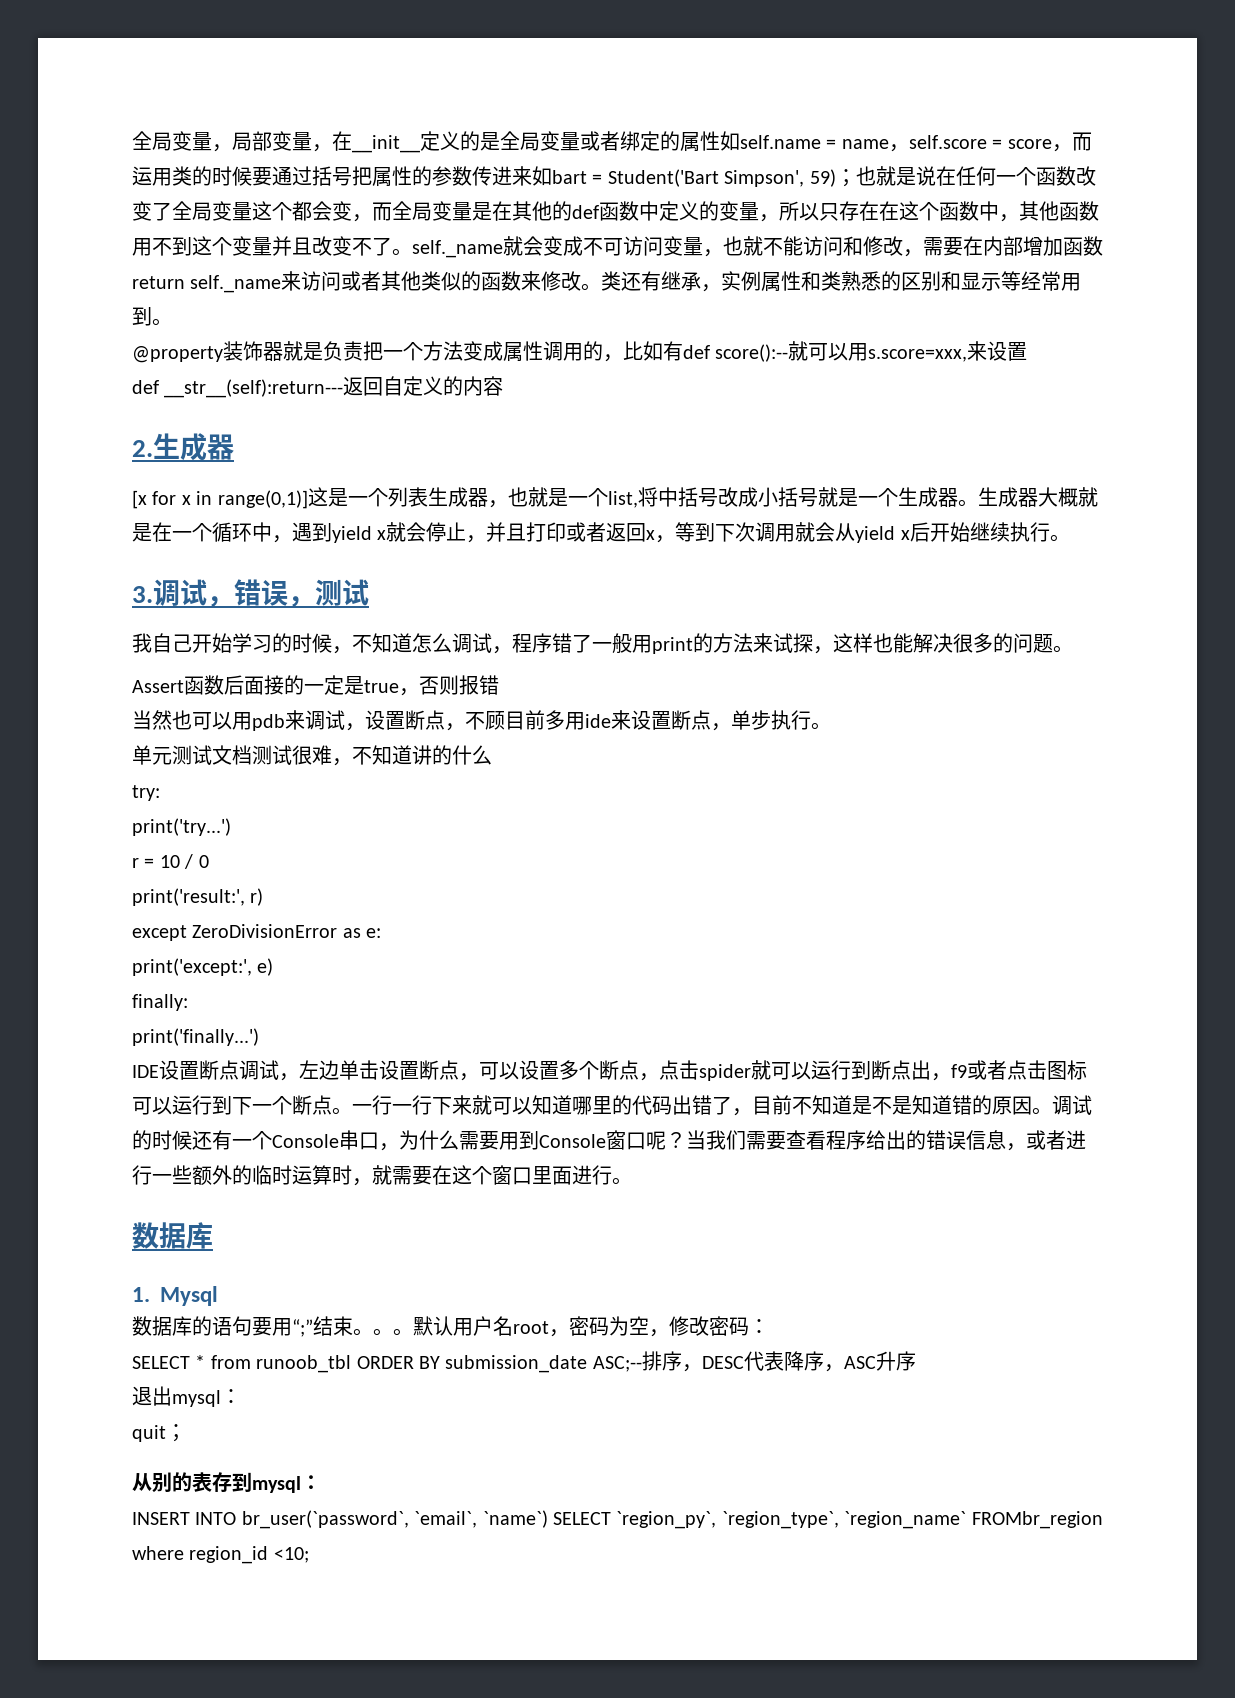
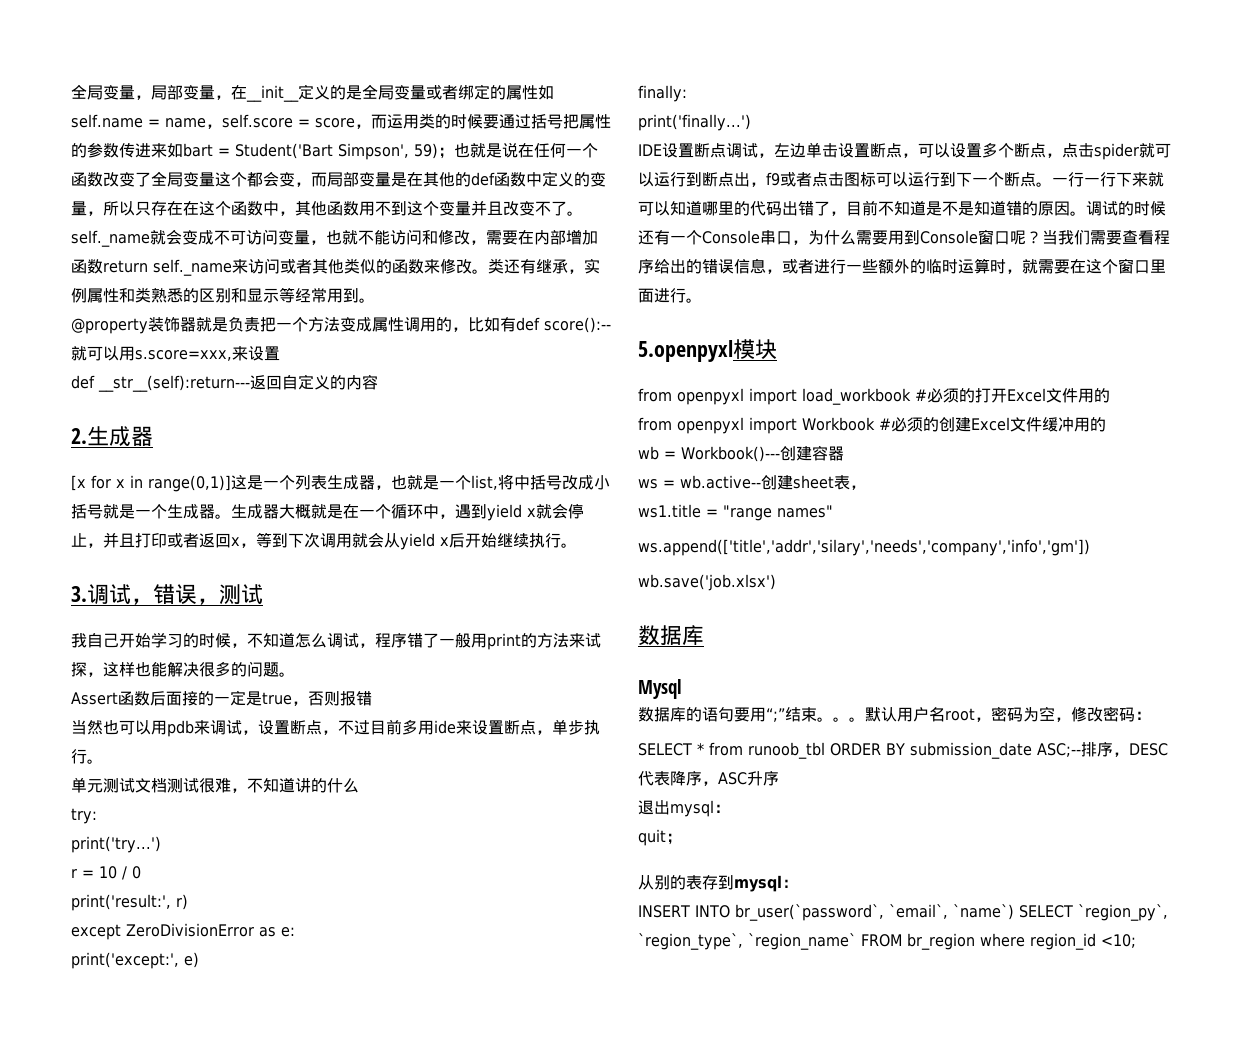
[392,201,432,221] 全局 -> [327,172,359,187] 局部
[485,711,505,730] 顾 -> [354,720,370,735] 过
(632, 1181) none -> [638,339,777,362] [638,388,1110,405] [638,417,1106,434] [638,445,844,462] [638,475,866,490] [638,504,833,521] [638,539,1090,556] [638,574,776,591] // 5.openpyxl模块 // from openpyxl import load_workbook #必须的打开Excel文件用的 // from openpyxl import Workbook #必须的创建Excel文件缓冲用的 // wb = Workbook()---创建容器 // ws = wb.active--创建sheet表， // ws1.title = "range names" // ws.append(['title','addr','silary','needs','company','info','gm']) // wb.save('job.xlsx')
[132,1287,150,1302] 1. -> (704, 635) none
[971,1511,1103,1529] FROMbr_region -> [861,933,975,950] FROM br_region

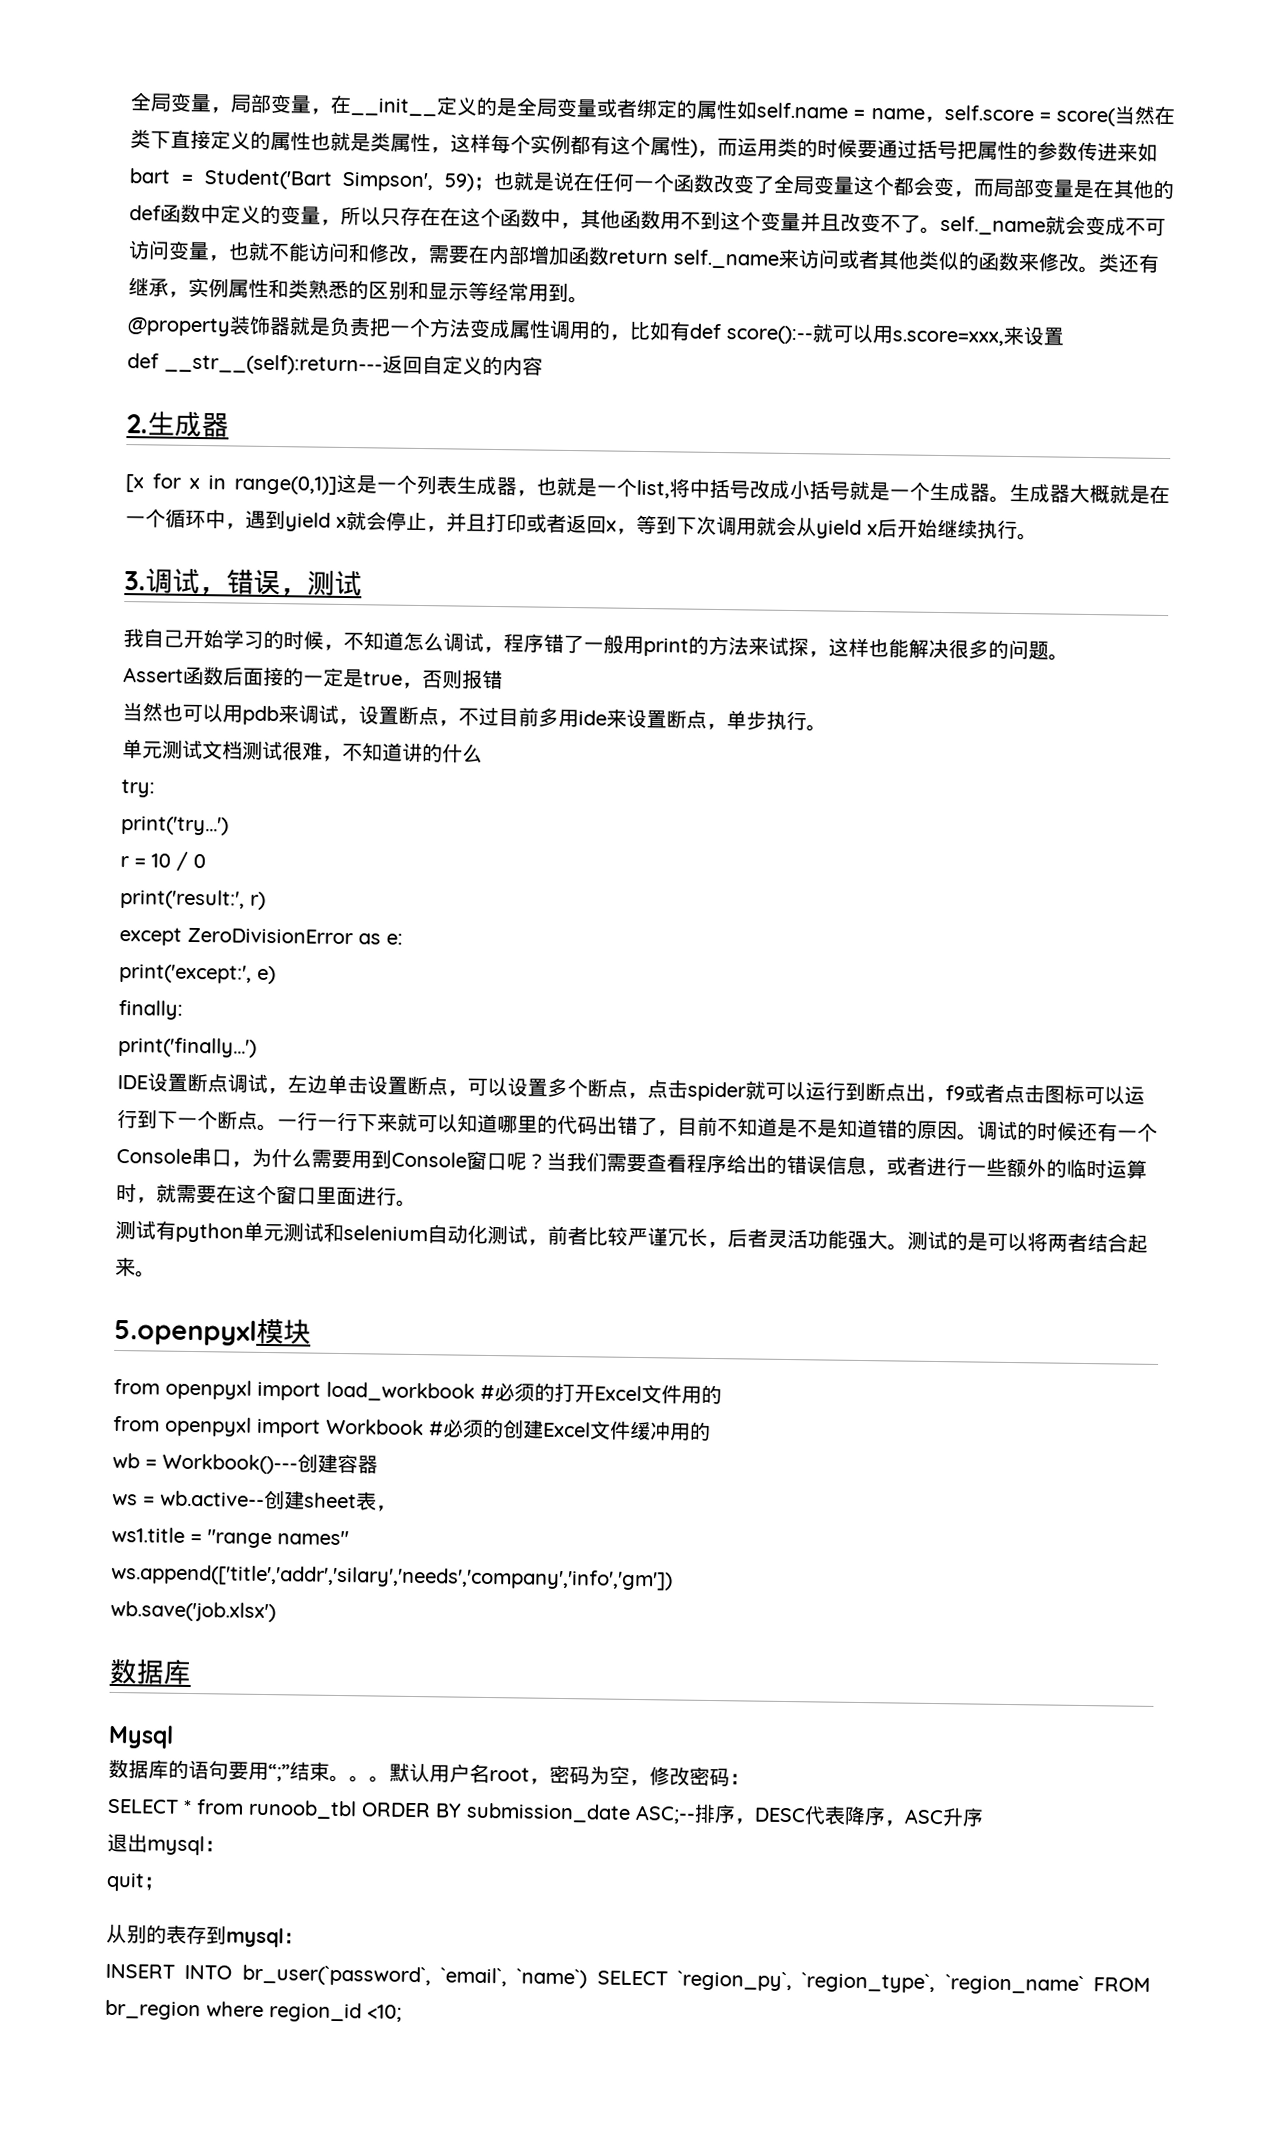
[314,118,355,128] score -> [1056,105,1175,127] [130,129,698,158] score(当然在类下直接定义的属性也就是类属性，这样每个实例都有这个属性)
(702, 300) none -> [115,1219,1148,1253] [115,1256,156,1278] // 测试有python单元测试和selenium自动化测试，前者比较严谨冗长，后者灵活功能强大。测试的是可以将两者结合起来。

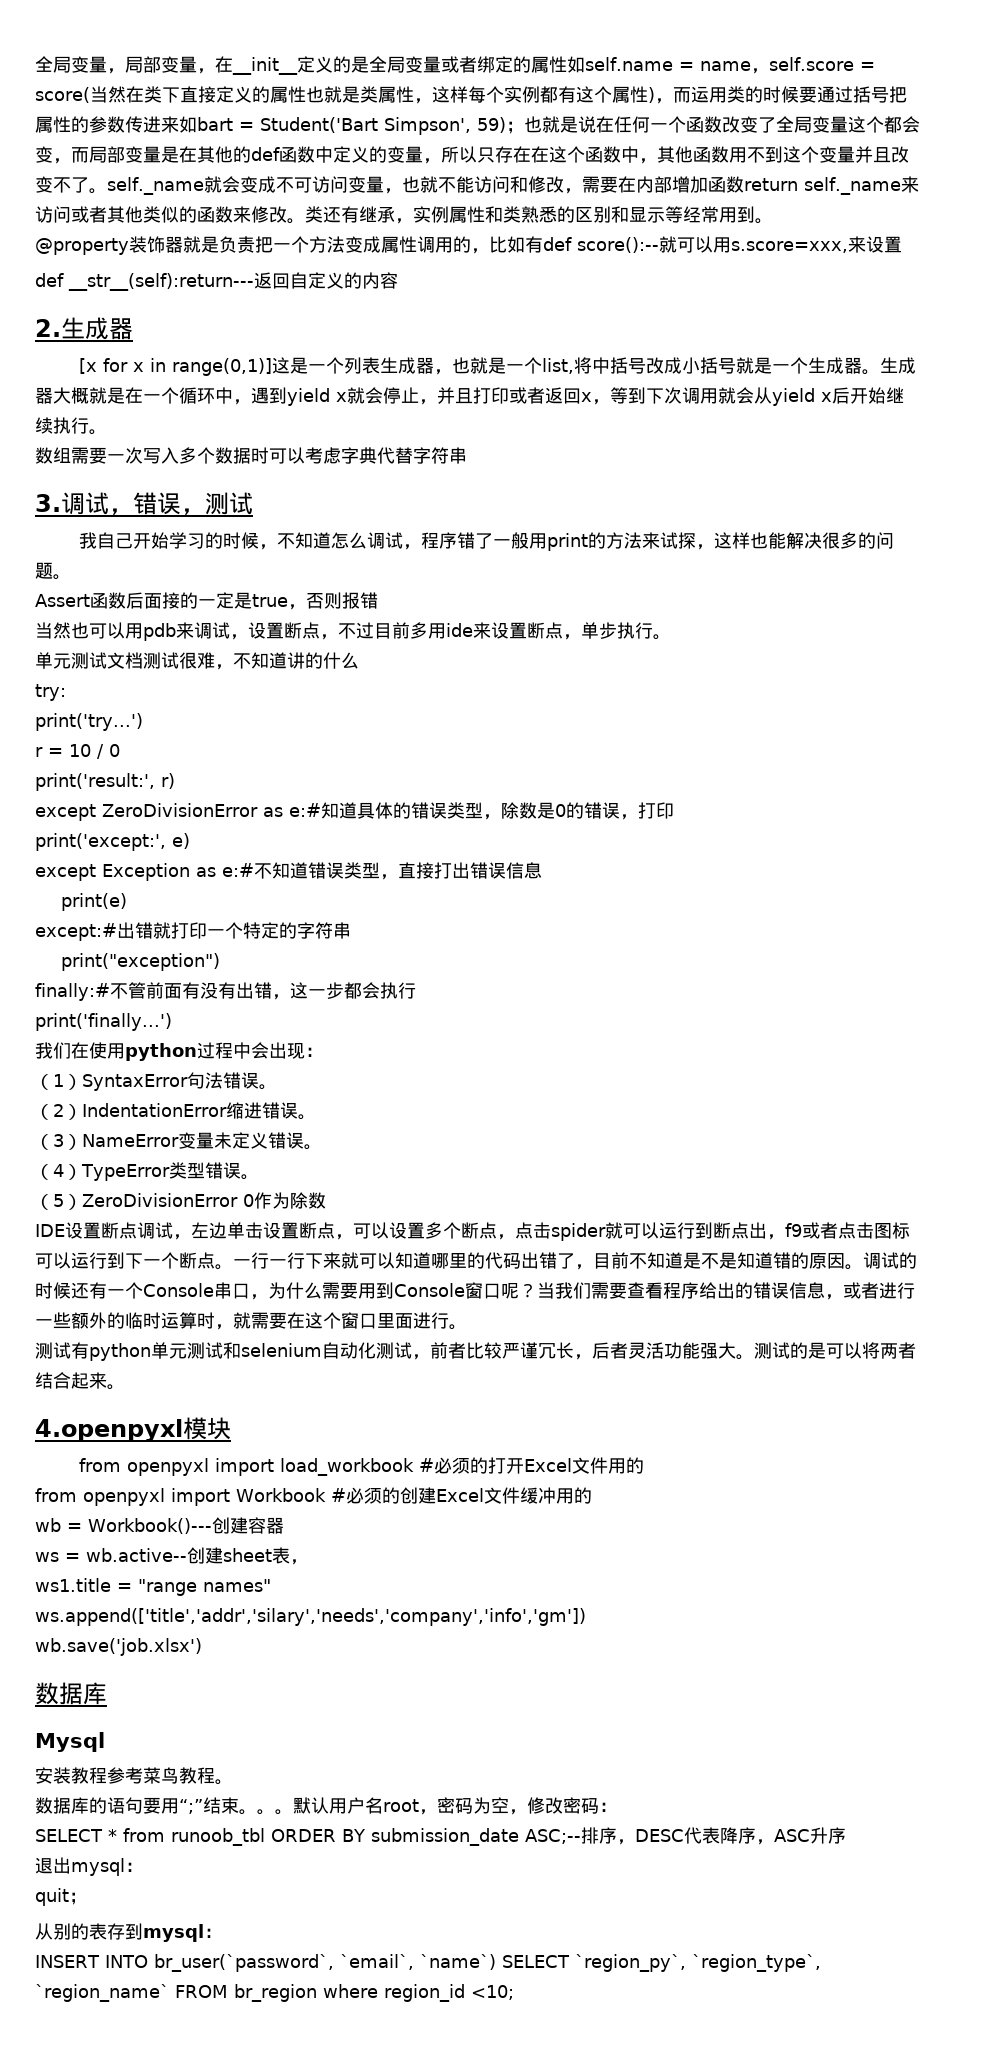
(1038, 537) none -> [35,447,467,464] // 数组需要一次写入多个数据时可以考虑字典代替字符串
[386,933,403,945] [119,963,276,985] [118,999,183,1020] [118,1036,257,1058] e: // print('except:', e) // finally: // print('finally...') -> [289,802,674,820] [35,833,190,851] [35,862,542,881] [61,893,128,911] [35,922,351,941] [61,953,221,971] [35,982,416,1001] [35,1013,172,1031] [35,1042,323,1061] [35,1072,277,1091] [35,1102,316,1120] [35,1132,322,1150] [35,1162,259,1181] [35,1192,326,1210] e:#知道具体的错误类型，除数是0的错误，打印 // print('except:', e) // except Exception as e:#不知道错误类型，直接打出错误信息 // print(e) // except:#出错就打印一个特定的字符串 // print("exception") // finally:#不管前面有没有出错，这一步都会执行 // print('finally...') // 我们在使用python过程中会出现： // （1）SyntaxError句法错误。 // （2）IndentationError缩进错误。 // （3）NameError变量未定义错误。 // （4）TypeError类型错误。 // （5）ZeroDivisionError 0作为除数
[114,1318,257,1346] 5.openpyxl -> [35,1419,183,1442] 4.openpyxl
(174, 1736) none -> [35,1767,233,1785] // 安装教程参考菜鸟教程。

